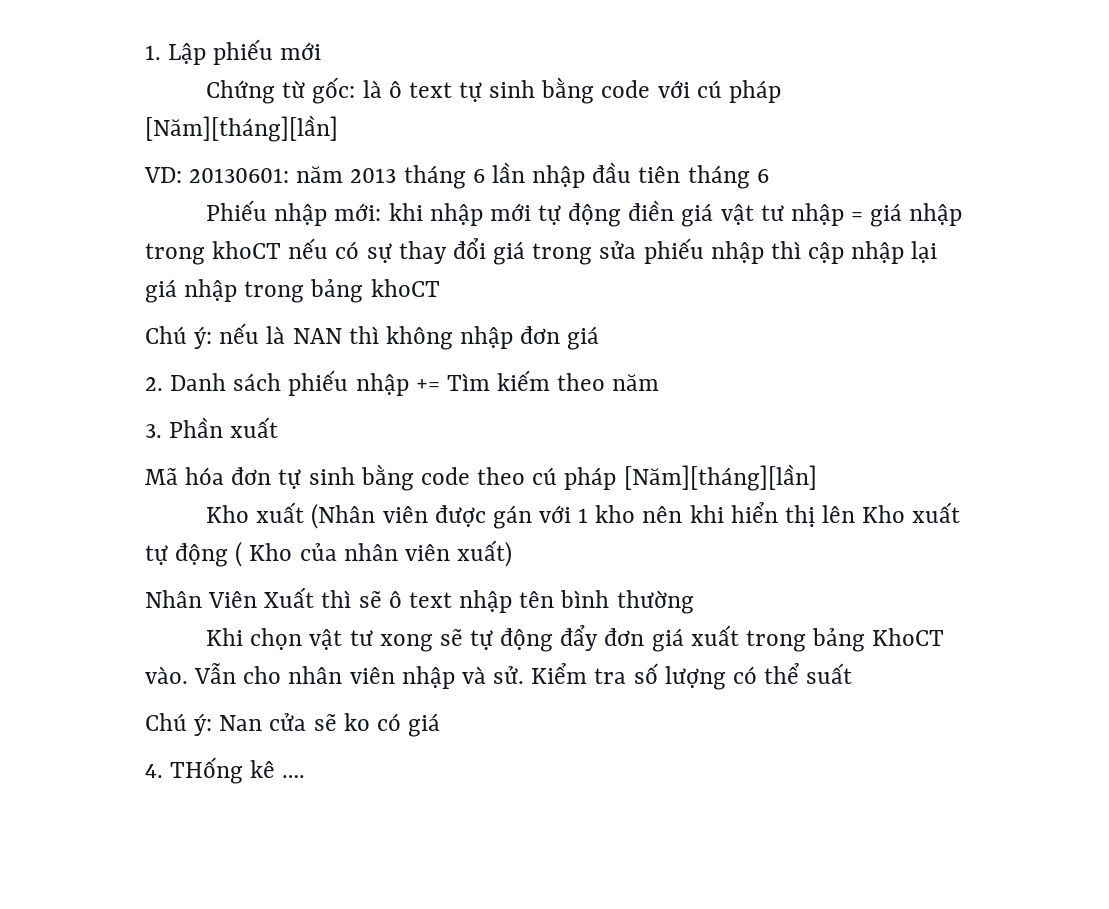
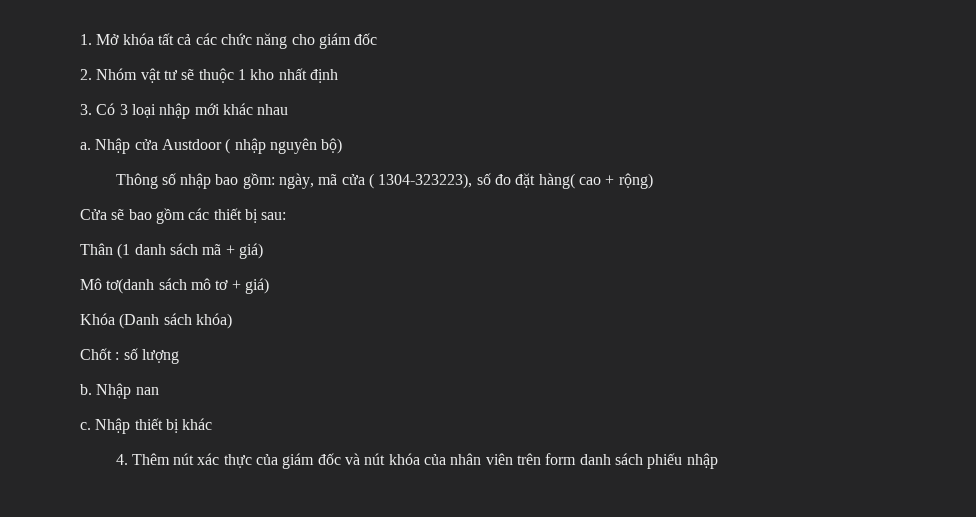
[168,39,322,65] [206,77,781,104] [145,115,338,142] [144,162,769,189] [206,200,963,227] [145,238,938,265] [145,279,440,303] [145,323,600,350] [145,370,660,396] [145,417,279,438] [145,464,817,491] [206,502,961,529] [145,540,513,567] [145,587,694,614] [206,625,945,652] [145,663,853,690] [145,713,441,737] [145,757,306,784] Lập phiếu mới // Chứng từ gốc: là ô text tự sinh bằng code với cú pháp [Năm][tháng][lần] // VD: 20130601: năm 2013 tháng 6 lần nhập đầu tiên tháng 6 // Phiếu nhập mới: khi nhập mới tự động điền giá vật tư nhập = giá nhập trong khoCT nếu có sự thay đổi giá trong sửa phiếu nhập thì cập nhập lại giá nhập trong bảng khoCT // Chú ý: nếu là NAN thì không nhập đơn giá // 2. Danh sách phiếu nhập += Tìm kiếm theo năm // 3. Phần xuất // Mã hóa đơn tự sinh bằng code theo cú pháp [Năm][tháng][lần] // Kho xuất (Nhân viên được gán với 1 kho nên khi hiển thị lên Kho xuất tự động ( Kho của nhân viên xuất) // Nhân Viên Xuất thì sẽ ô text nhập tên bình thường // Khi chọn vật tư xong sẽ tự động đẩy đơn giá xuất trong bảng KhoCT vào. Vẫn cho nhân viên nhập và sử. Kiểm tra số lượng có thể suất // Chú ý: Nan cửa sẽ ko có giá // 4. THống kê …. -> [96,33,378,49] [80,68,338,83] [80,103,289,119] [80,138,343,154] [115,173,653,189] [80,208,287,224] [80,243,263,259] [80,278,269,294] [80,313,232,329] [80,348,179,364] [80,383,159,399] [80,418,213,434] [115,453,718,469] Mở khóa tất cả các chức năng cho giám đốc // 2. Nhóm vật tư sẽ thuộc 1 kho nhất định // 3. Có 3 loại nhập mới khác nhau // a. Nhập cửa Austdoor ( nhập nguyên bộ) // Thông số nhập bao gồm: ngày, mã cửa ( 1304-323223), số đo đặt hàng( cao + rộng) // Cửa sẽ bao gồm các thiết bị sau: // Thân (1 danh sách mã + giá) // Mô tơ(danh sách mô tơ + giá) // Khóa (Danh sách khóa) // Chốt : số lượng // b. Nhập nan // c. Nhập thiết bị khác // 4. Thêm nút xác thực của giám đốc và nút khóa của nhân viên trên form danh sách phiếu nhập

